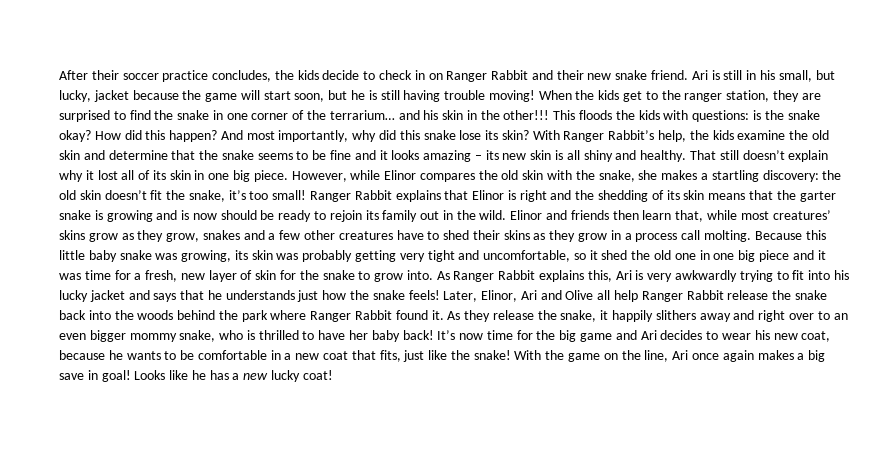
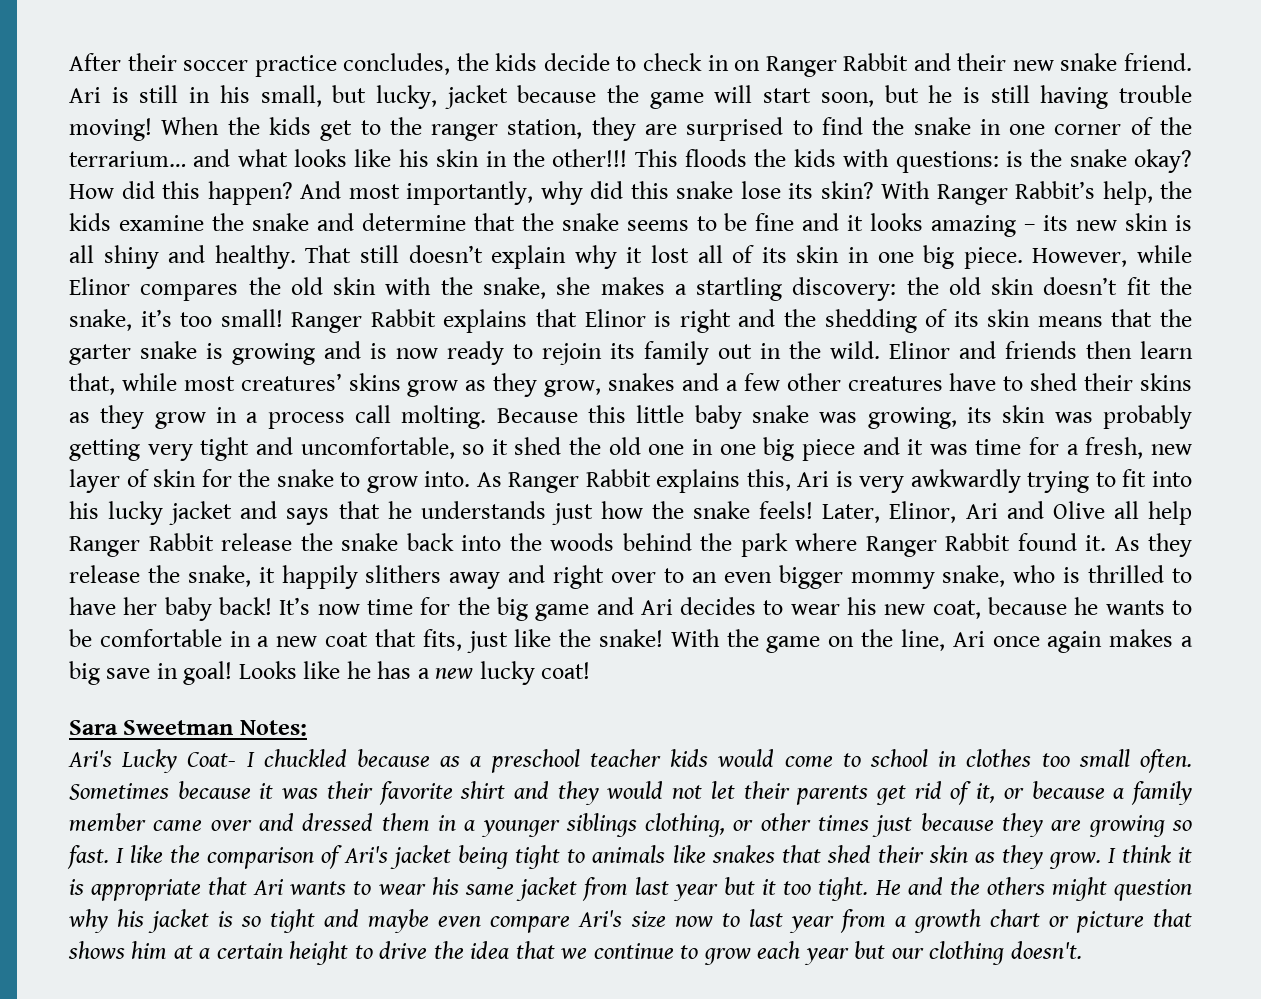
(420, 115) none -> [237,149,392,167] what looks like
[811,130,829,140] [59,150,80,160] old skin -> [251,213,309,231] snake
[220,210,275,220] should be -> (438, 353) none
(333, 375) none -> [69,720,307,736] [68,749,1192,773] [69,781,1192,805] [69,813,1192,837] [67,845,1193,869] [69,877,1192,901] [68,909,1192,933] [68,941,1082,965] // Sara Sweetman Notes: // Ari's Lucky Coat- I chuckled because as a preschool teacher kids would come to school in clothes too small often. Sometimes because it was their favorite shirt and they would not let their parents get rid of it, or because a family member came over and dressed them in a younger siblings clothing, or other times just because they are growing so fast. I like the comparison of Ari's jacket being tight to animals like snakes that shed their skin as they grow. I think it is appropriate that Ari wants to wear his same jacket from last year but it too tight. He and the others might question why his jacket is so tight and maybe even compare Ari's size now to last year from a growth chart or picture that shows him at a certain height to drive the idea that we continue to grow each year but our clothing doesn't.

